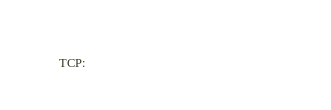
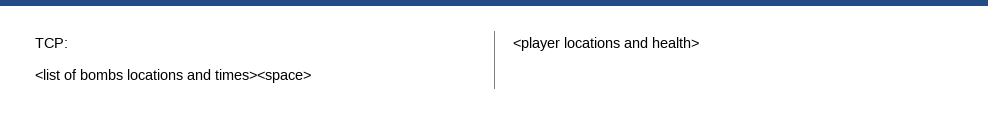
(85, 63) none -> [35,69,311,83] [513,37,699,51] // <list of bombs locations and times><space> // <player locations and health>

